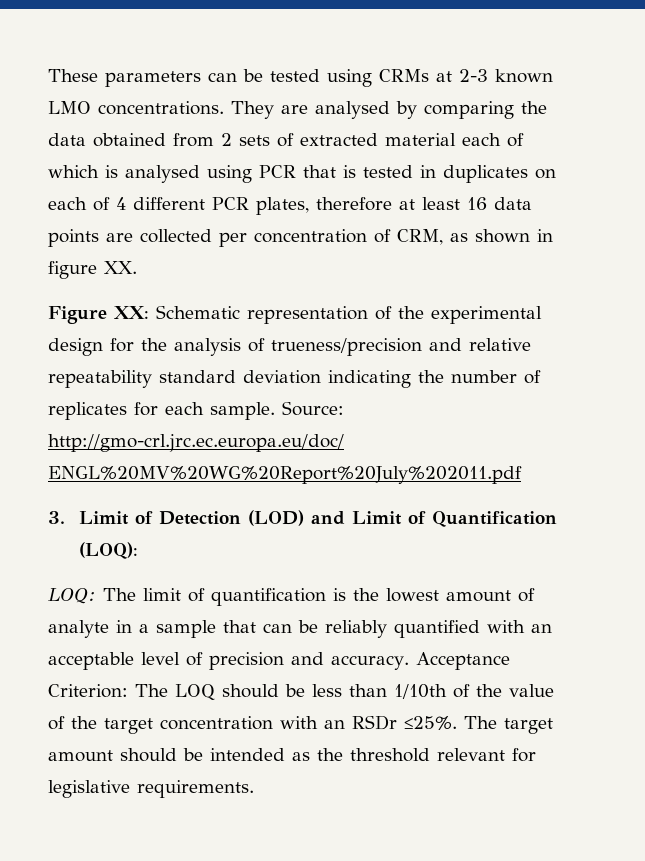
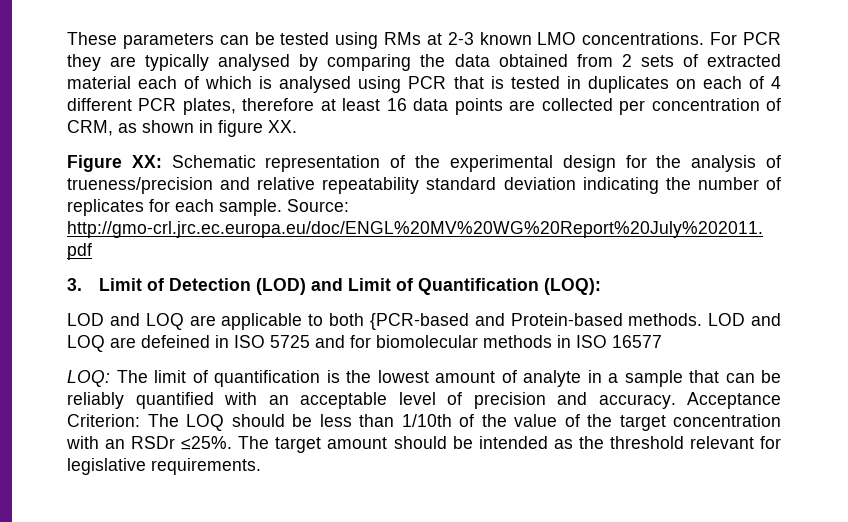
[379,69,429,82] CRMs -> [384,32,422,45] RMs
[231,101,308,119] They are -> [710,32,781,45] [67,54,210,71] For PCR they are typically
(138, 550) none -> [67,313,782,330] [67,335,662,352] // LOD and LOQ are applicable to both {PCR-based and Protein-based methods. LOD and LOQ are defeined in ISO 5725 and for biomolecular methods in ISO 16577

